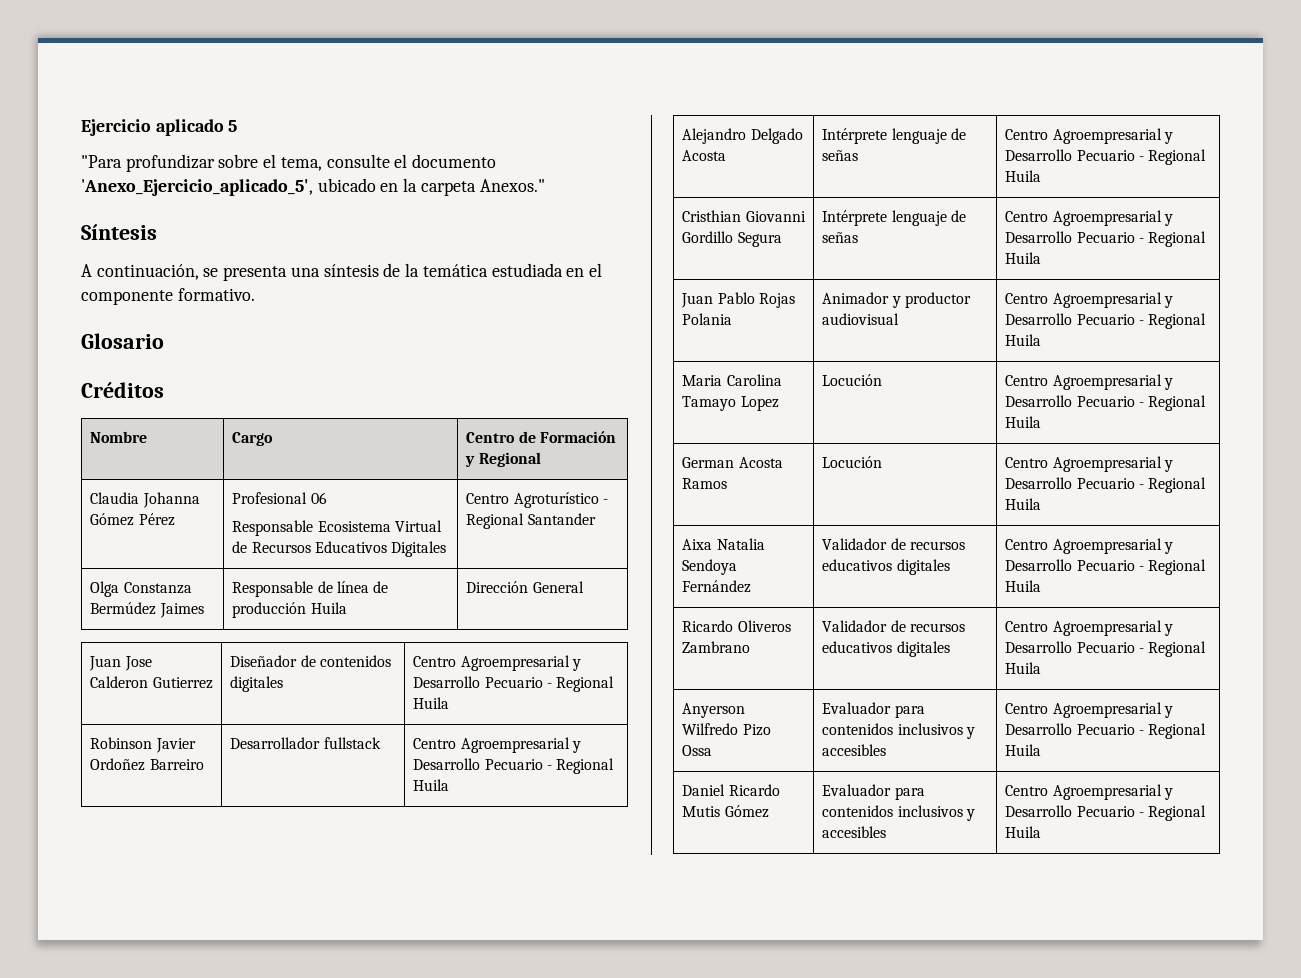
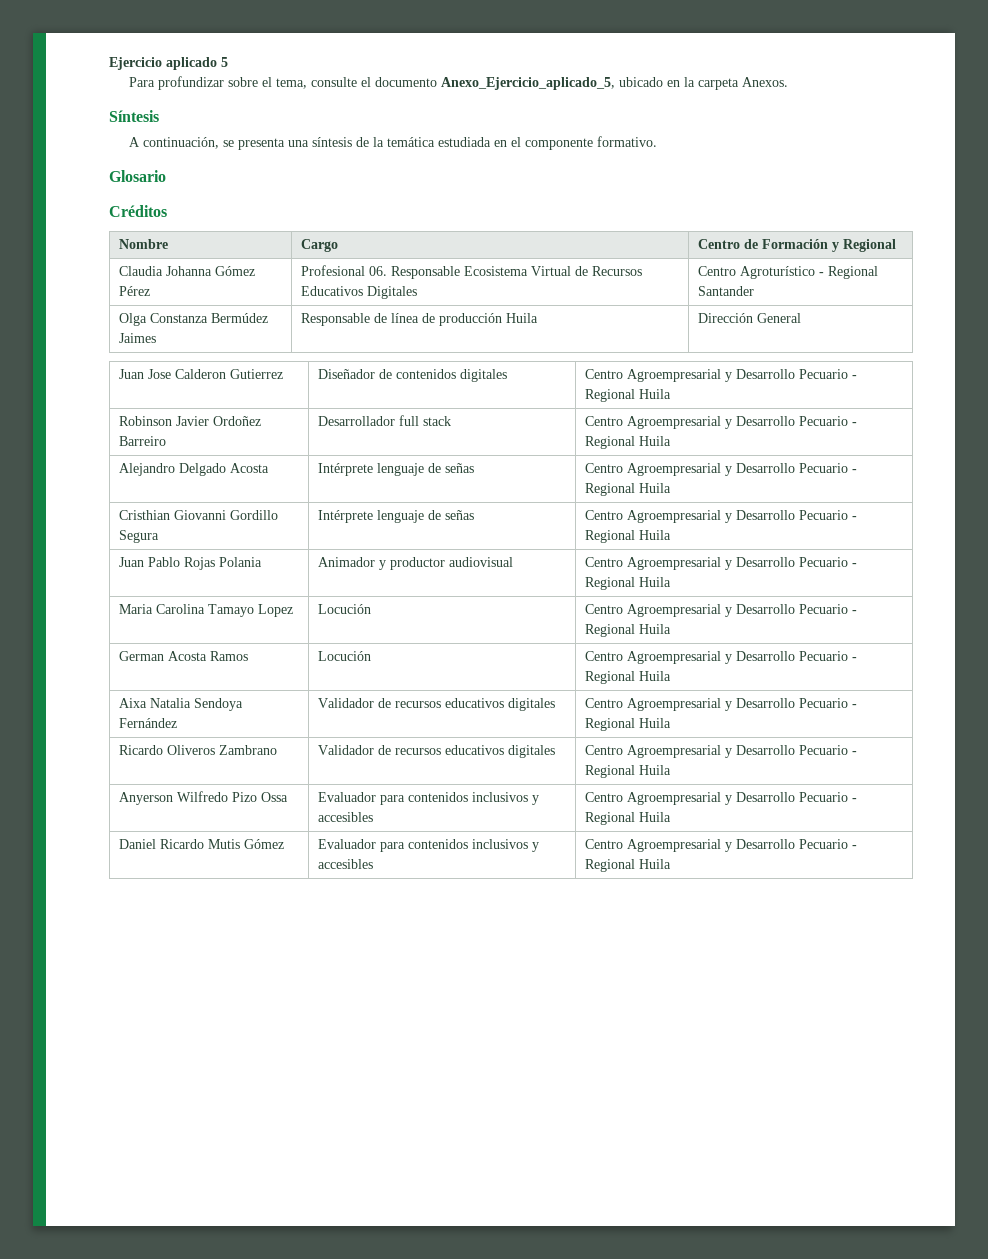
[81,155,122,168] "Para -> [128,77,155,87] Para
[81,179,313,196] 'Anexo_Ejercicio_aplicado_5', -> [440,77,615,90] Anexo_Ejercicio_aplicado_5,
[479,179,545,192] Anexos." -> [741,77,788,87] Anexos.
[310,492,327,504] 06 // -> [369,266,388,276] 06.
[323,737,381,749] fullstack -> [399,415,452,426] full stack

